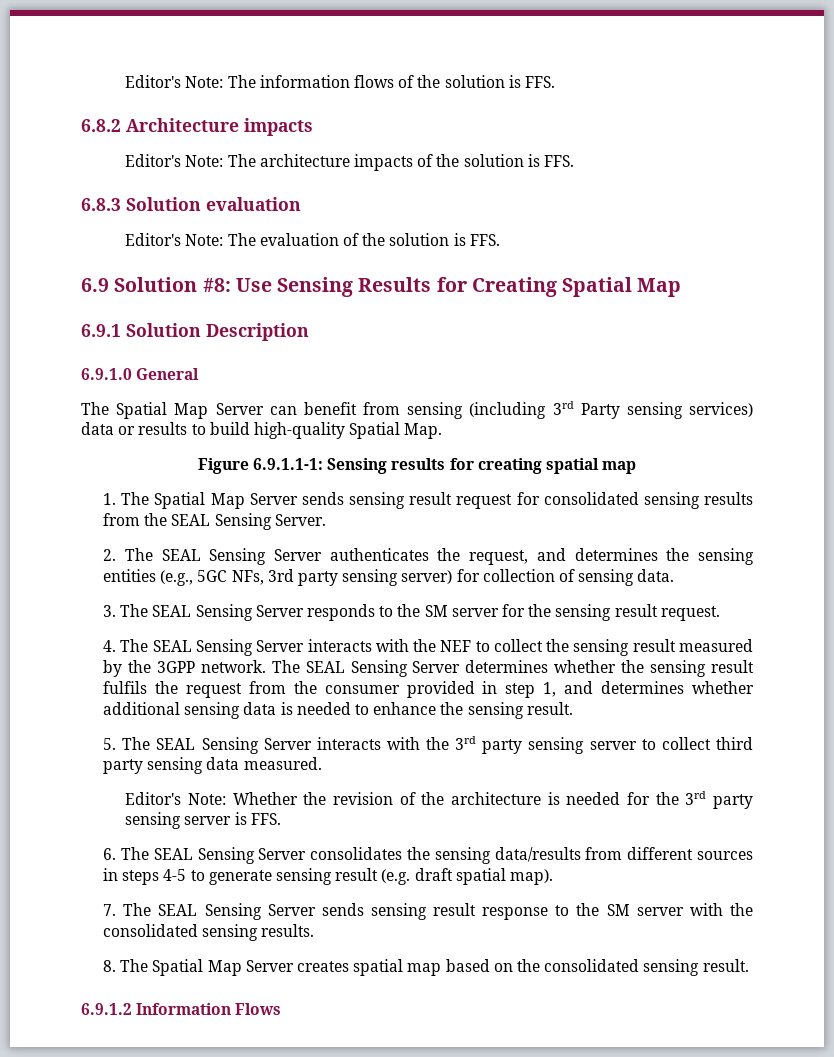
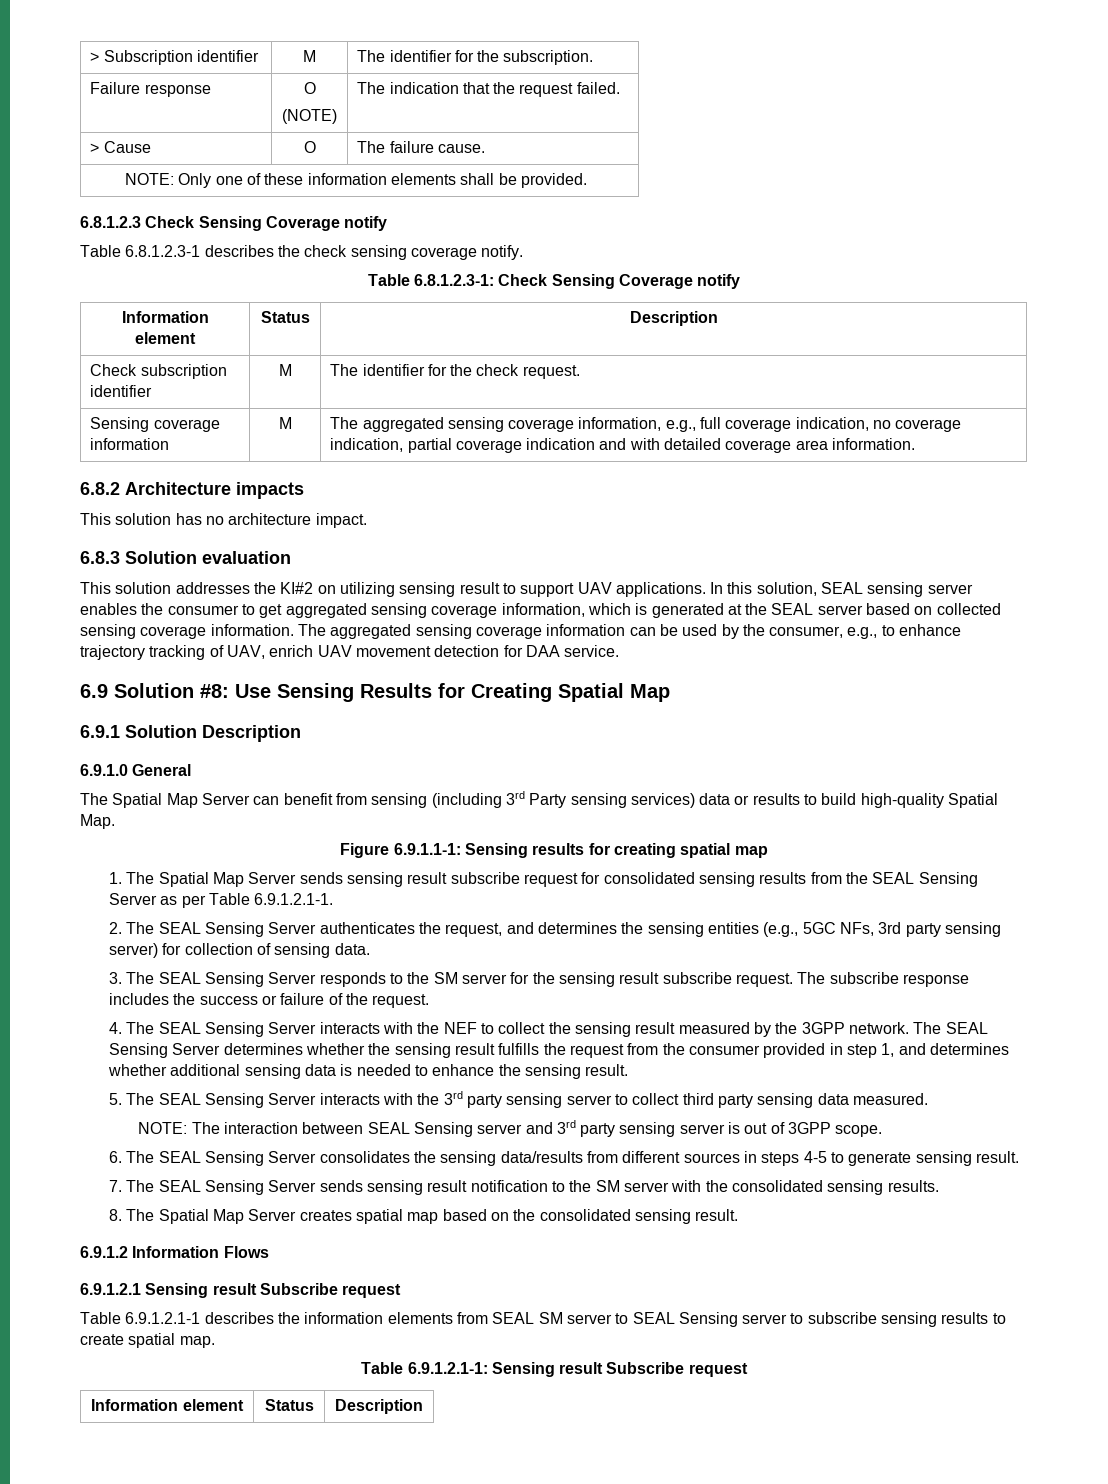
[125,75,555,88] [81,118,313,136] [125,154,574,171] [81,197,301,211] [125,233,500,246] Editor's Note: The information flows of the solution is FFS. // 6.8.2 Architecture impacts // Editor's Note: The architecture impacts of the solution is FFS. // 6.8.3 Solution evaluation // Editor's Note: The evaluation of the solution is FFS. -> [90,50,259,65] [303,50,316,62] [357,50,594,65] [90,82,211,97] [303,82,316,94] [282,109,337,124] [357,82,620,97] [90,141,151,153] [303,141,316,153] [357,141,485,153] [125,173,588,188] [80,216,388,231] [80,245,524,260] [367,274,741,289] [121,311,209,323] [135,332,196,344] [260,311,310,323] [629,311,718,326] [90,364,227,379] [90,385,153,397] [278,364,292,376] [330,364,580,379] [90,417,220,432] [90,438,170,450] [278,417,292,429] [330,417,962,432] [330,438,916,453] [80,482,304,499] [80,513,367,528] [80,551,291,564] [80,582,973,597] [80,603,1001,618] [80,624,962,639] [80,645,620,660] > Subscription identifier | M | The identifier for the subscription. // Failure response | O // (NOTE) | The indication that the request failed. // > Cause | O | The failure cause. // NOTE: Only one of these information elements shall be provided. // 6.8.1.2.3 Check Sensing Coverage notify // Table 6.8.1.2.3-1 describes the check sensing coverage notify. // Table 6.8.1.2.3-1: Check Sensing Coverage notify // Information element | Status | Description // Check subscription identifier | M | The identifier for the check request. // Sensing coverage information | M | The aggregated sensing coverage information, e.g., full coverage indication, no coverage indication, partial coverage indication and with detailed coverage area information. // 6.8.2 Architecture impacts // This solution has no architecture impact. // 6.8.3 Solution evaluation // This solution addresses the KI#2 on utilizing sensing result to support UAV applications. In this solution, SEAL sensing server enables the consumer to get aggregated sensing coverage information, which is generated at the SEAL server based on collected sensing coverage information. The aggregated sensing coverage information can be used by the consumer, e.g., to enhance trajectory tracking of UAV, enrich UAV movement detection for DAA service.
(453, 498) none -> [450,872,520,884] subscribe
[274,514,326,526] Server. -> [109,893,334,908] Server as per Table 6.9.1.2.1-1.
(658, 610) none -> [662,972,969,987] [109,993,369,1005] subscribe request. The subscribe response includes the success or failure of the
[103,681,148,694] fulfils -> [498,1043,540,1055] fulfills
[125,792,679,805] Editor's Note: Whether the revision of the architecture is needed for the -> [138,1122,553,1137] NOTE: The interaction between SEAL Sensing server and
[250,813,281,825] FFS. -> [744,1122,883,1137] out of 3GPP scope.
[335,868,553,885] result (e.g. draft spatial map). -> [975,1151,1019,1163] result.
[482,907,549,920] response -> [470,1180,548,1192] notification
(282, 1009) none -> [80,1283,402,1298] [80,1312,1006,1327] [80,1333,215,1348] [361,1362,748,1377] [91,1399,244,1411] [264,1399,314,1411] [335,1399,423,1414] // 6.9.1.2.1 Sensing result Subscribe request // Table 6.9.1.2.1-1 describes the information elements from SEAL SM server to SEAL Sensing server to subscribe sensing results to create spatial map. // Table 6.9.1.2.1-1: Sensing result Subscribe request // Information element | Status | Description

